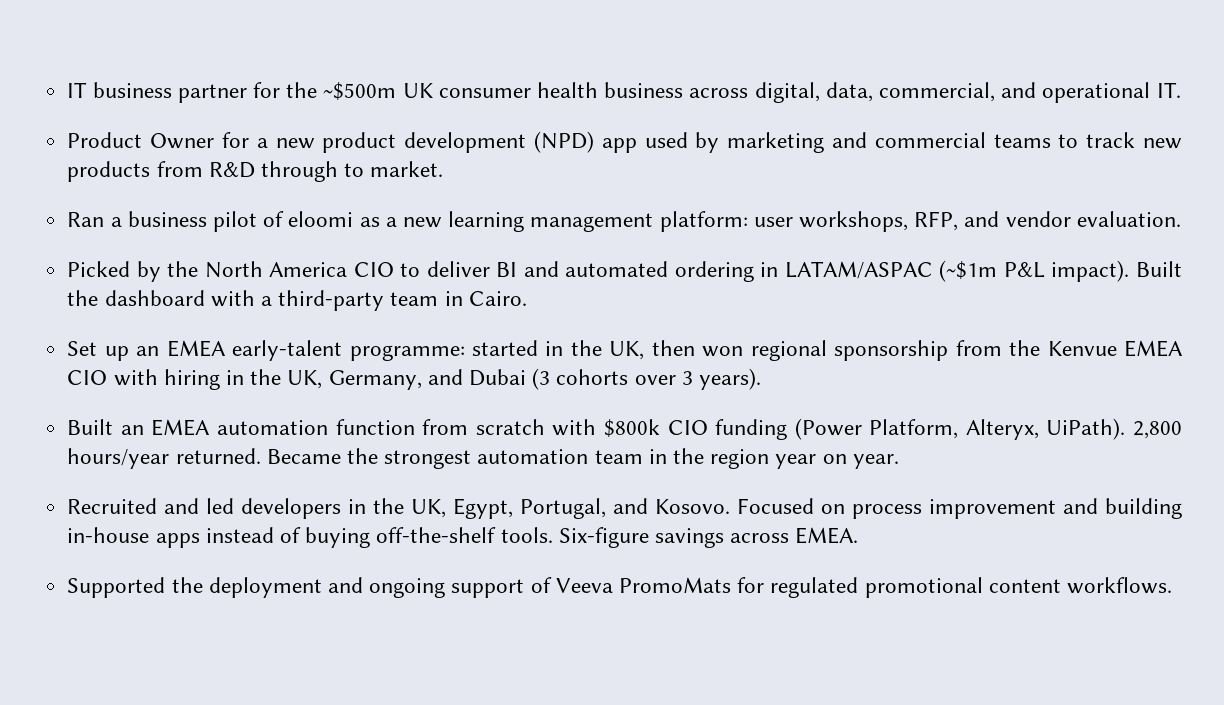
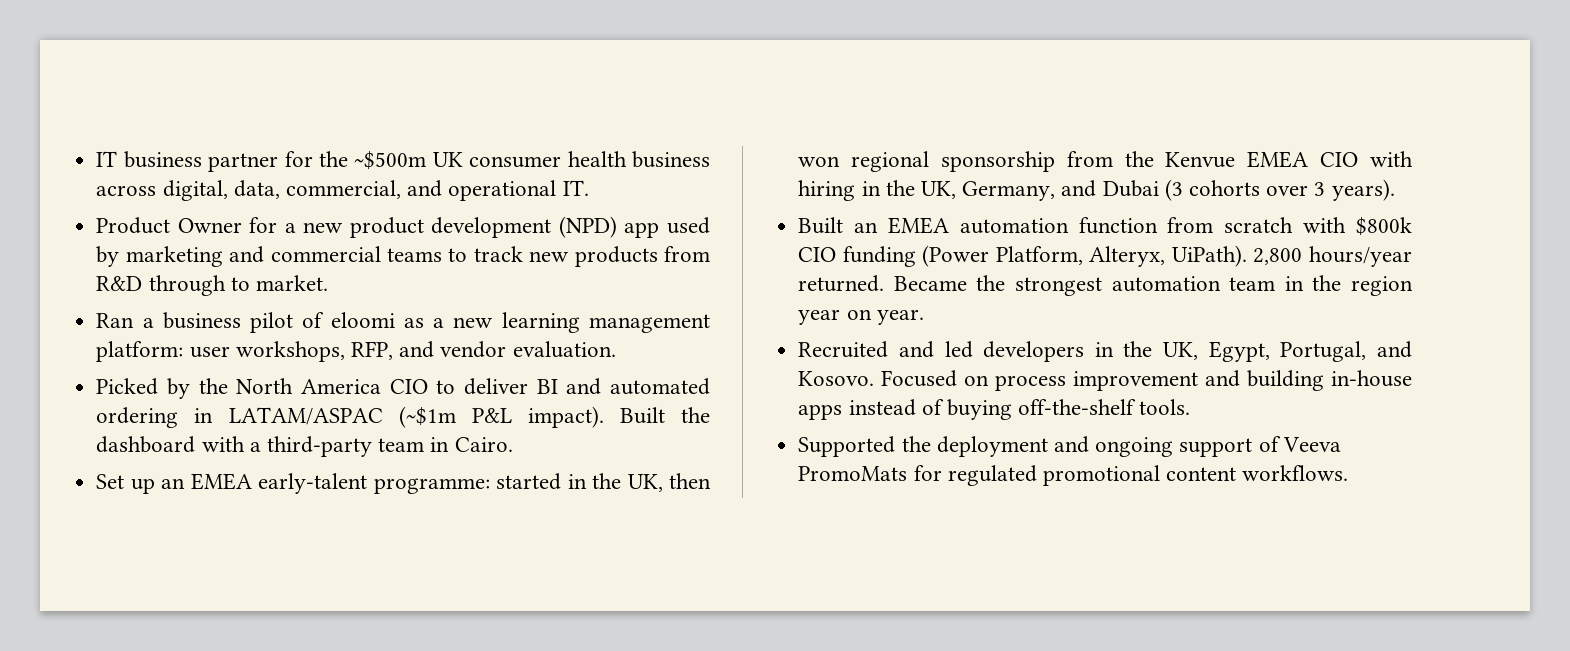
[558,527,859,548] Six-figure savings across EMEA. -> (1191, 407) none

